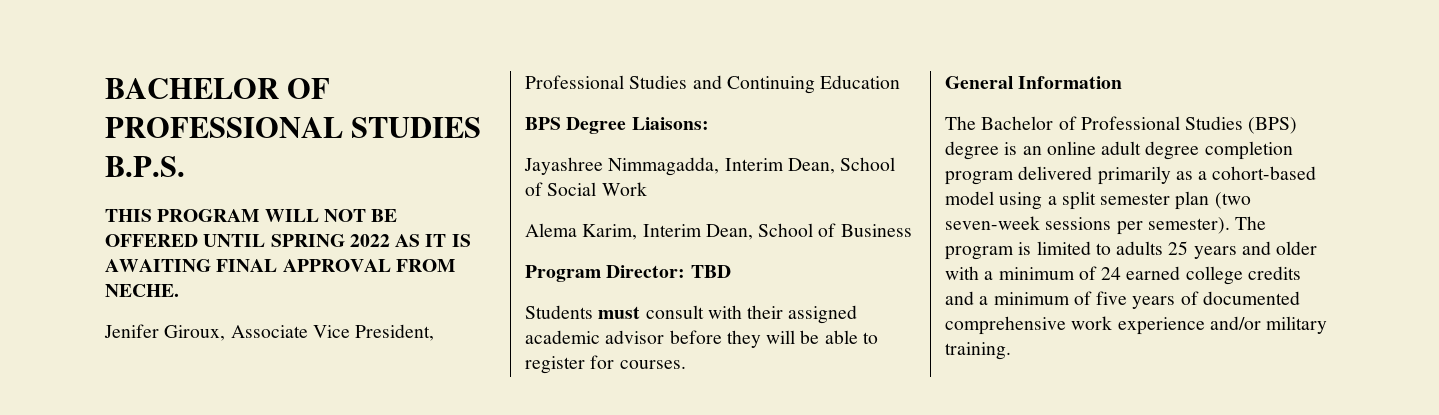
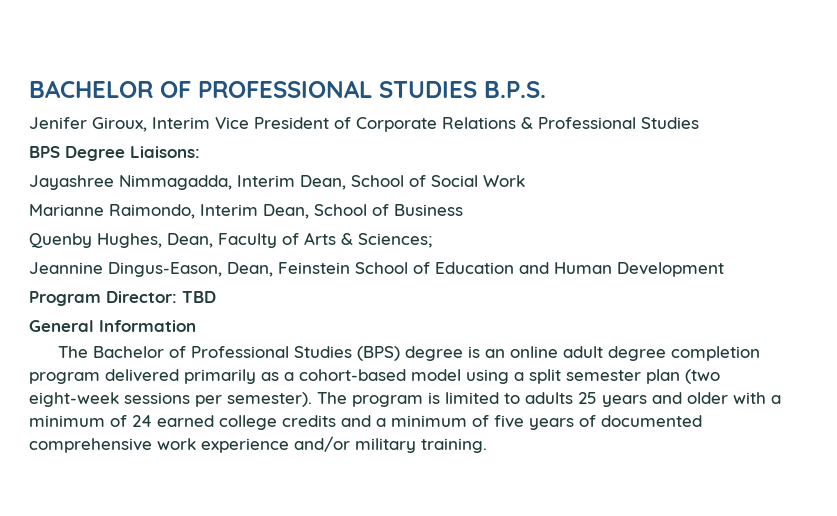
[105,209,398,222] [105,234,471,247] [105,259,455,272] [105,284,179,297] [104,324,435,341] [525,75,901,94] THIS PROGRAM WILL NOT BE OFFERED UNTIL SPRING 2022 AS IT IS AWAITING FINAL APPROVAL FROM NECHE. // Jenifer Giroux, Associate Vice President, Professional Studies and Continuing Education -> [29,117,699,132] Jenifer Giroux, Interim Vice President of Corporate Relations & Professional Studies
[525,223,638,240] Alema Karim, -> [29,204,195,219] Marianne Raimondo,
[525,265,731,282] [525,305,858,324] [525,330,878,348] [525,355,686,374] Program Director: TBD // Students must consult with their assigned academic advisor before they will be able to register for courses. -> [29,232,432,248] [29,262,724,277] [29,291,216,306] Quenby Hughes, Dean, Faculty of Arts & Sciences; // Jeannine Dingus-Eason, Dean, Feinstein School of Education and Human Development // Program Director: TBD
[945,216,1040,230] seven-week -> [29,392,119,407] eight-week

